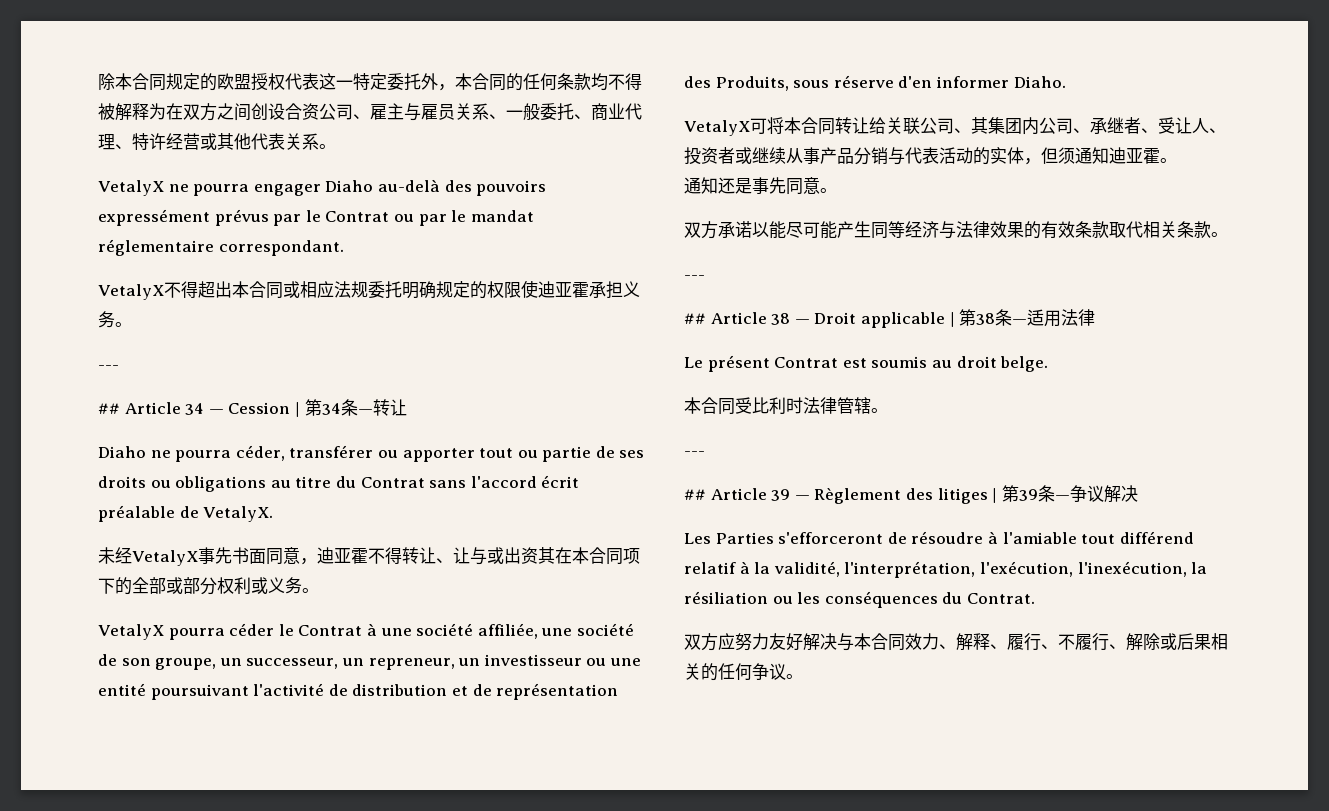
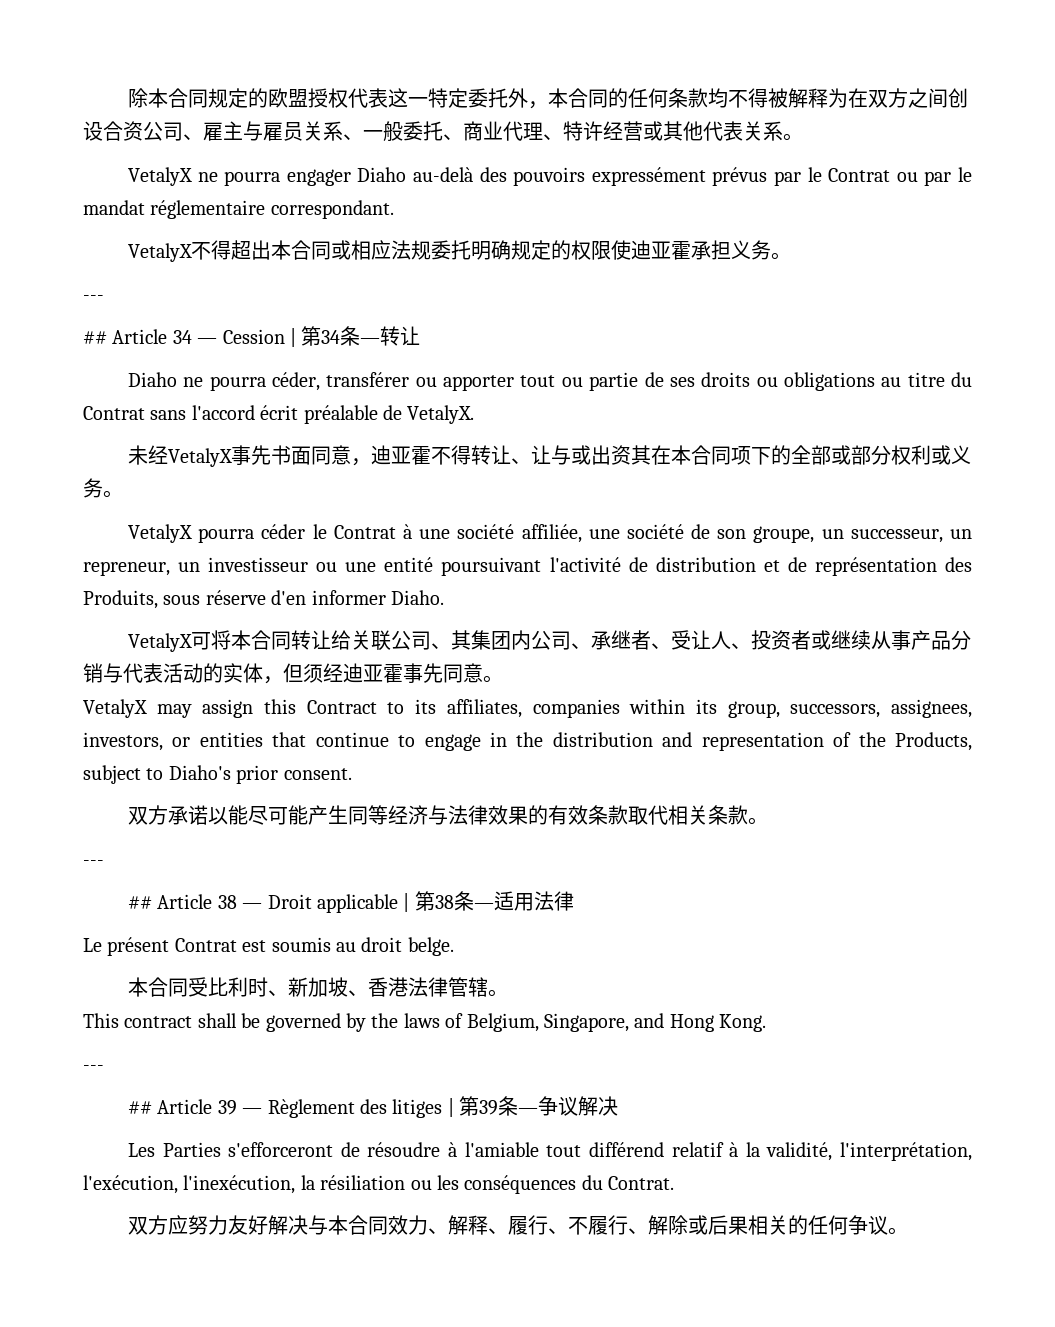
[1075,147,1177,164] [684,177,837,195] 通知迪亚霍。 // 通知还是事先同意。 -> [323,663,503,683] [83,699,973,718] [83,732,973,751] [83,765,352,784] 经迪亚霍事先同意。 // VetalyX may assign this Contract to its affiliates, companies within its group, successors, assignees, investors, or entities that continue to engage in the distribution and representation of the Products, subject to Diaho's prior consent.
(803, 405) none -> [267,977,408,997] 、新加坡、香港
(888, 410) none -> [83,1013,767,1032] // This contract shall be governed by the laws of Belgium, Singapore, and Hong Kong.

